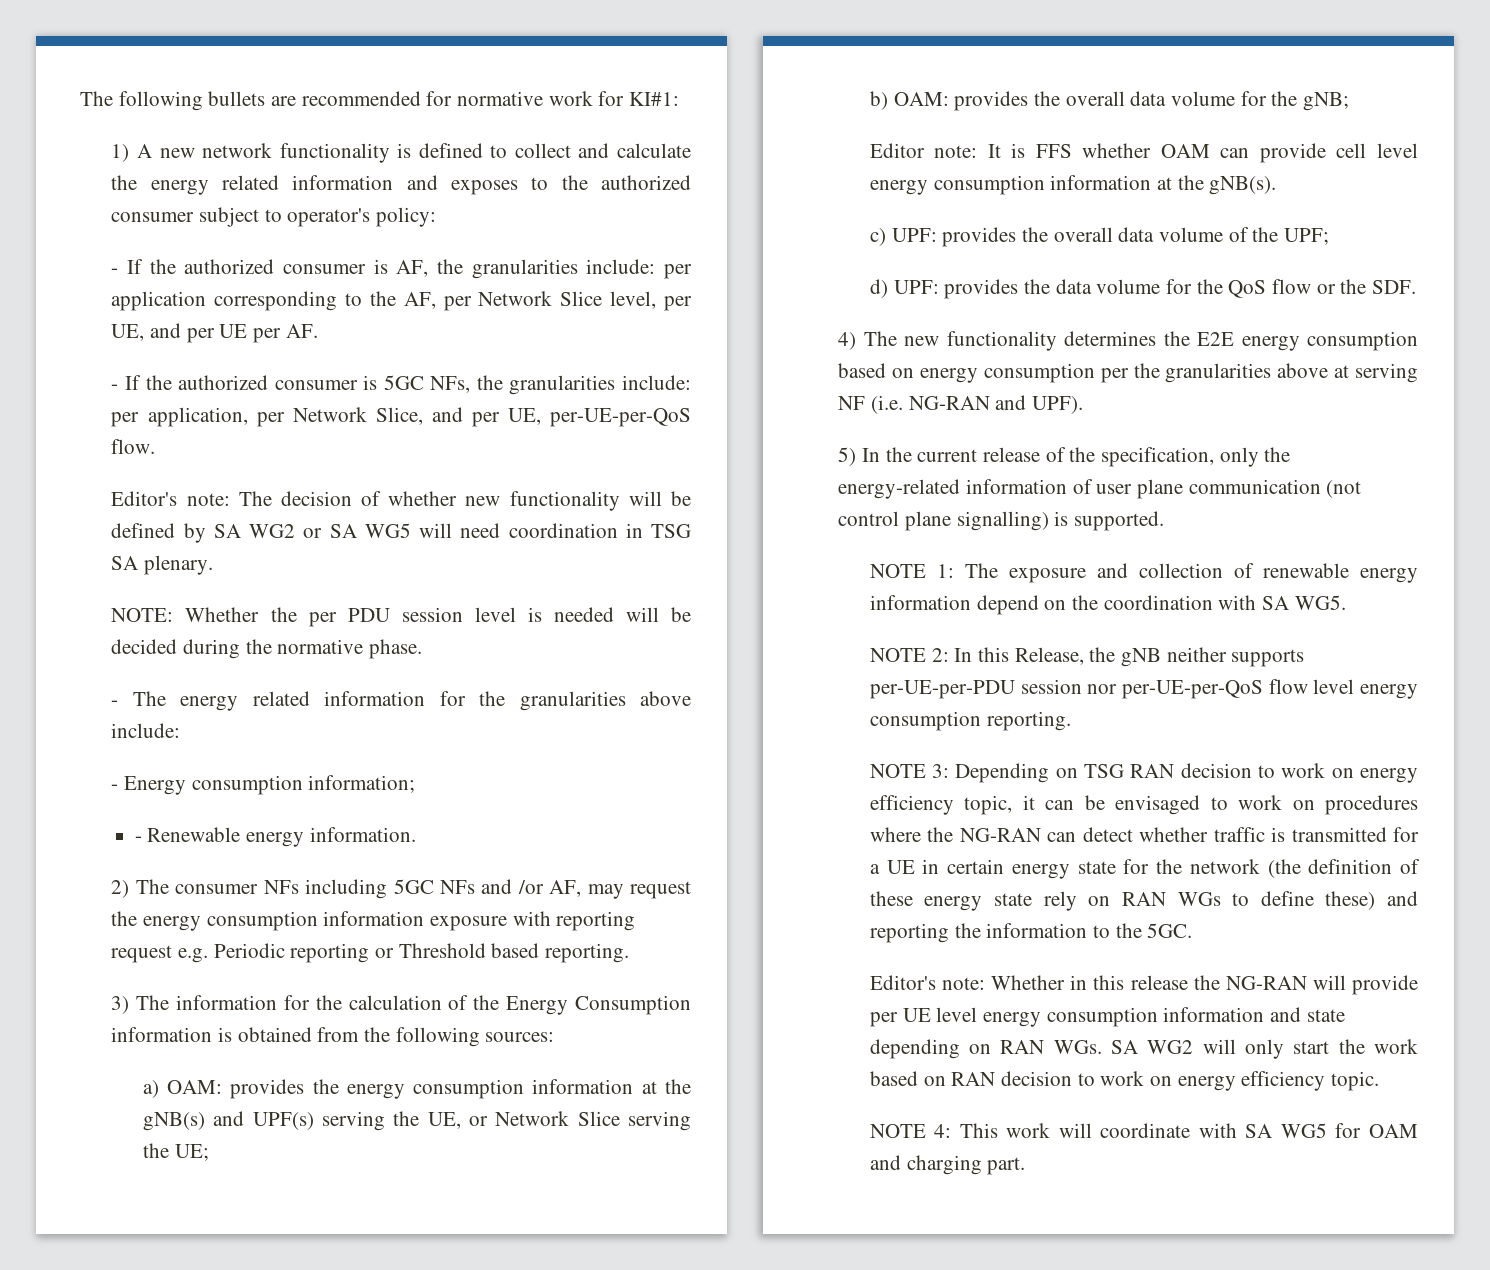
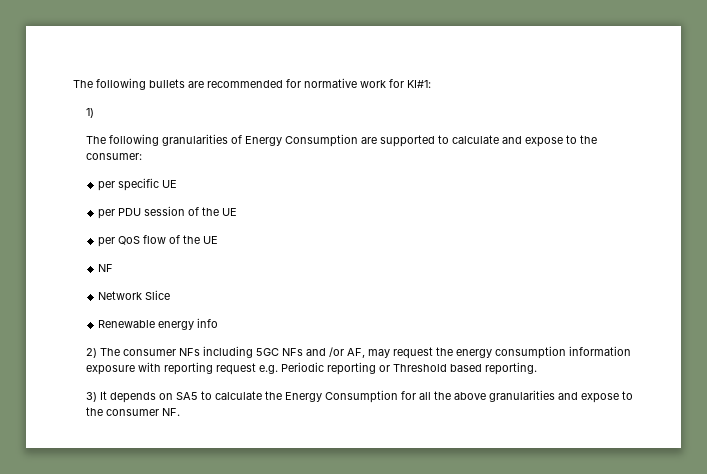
[136,143,692,163] [111,175,691,195] [111,207,437,227] [111,259,692,279] [111,291,693,311] [111,323,318,343] [111,375,692,395] [111,407,691,427] [111,439,156,454] [111,491,691,511] [111,523,692,543] [111,555,214,575] [111,607,691,627] [111,639,423,659] [111,691,691,711] [111,723,181,738] [111,775,416,795] [134,836,142,842] A new network functionality is defined to collect and calculate the energy related information and exposes to the authorized consumer subject to operator's policy: // - If the authorized consumer is AF, the granularities include: per application corresponding to the AF, per Network Slice level, per UE, and per UE per AF. // - If the authorized consumer is 5GC NFs, the granularities include: per application, per Network Slice, and per UE, per-UE-per-QoS flow. // Editor's note: The decision of whether new functionality will be defined by SA WG2 or SA WG5 will need coordination in TSG SA plenary. // NOTE: Whether the per PDU session level is needed will be decided during the normative phase. // - The energy related information for the granularities above include: // - Energy consumption information; // - -> [86,134,598,147] [86,153,143,160] [98,178,178,191] [98,206,238,219] [98,235,219,247] [98,264,114,272] [98,290,171,300] // The following granularities of Energy Consumption are supported to calculate and expose to the consumer: // per specific UE // per PDU session of the UE // per QoS flow of the UE // NF // Network Slice //
[309,827,416,842] information. -> [197,318,219,328] info
[136,995,692,1015] [111,1027,555,1047] [142,1079,691,1099] [142,1111,692,1131] [142,1143,209,1161] [869,91,1349,111] [869,143,1418,163] [869,175,1277,195] [869,227,1329,247] [869,279,1416,299] [838,331,1418,351] [838,363,1419,383] [838,395,1084,414] [838,447,1291,467] [838,479,1362,499] [838,511,1165,531] [869,563,1418,583] [869,595,1346,615] [869,647,1305,667] [869,679,1418,699] [869,711,1071,731] [869,763,1418,783] [869,795,1418,815] [869,827,1419,842] [869,859,1420,879] [869,891,1419,911] [869,923,1193,943] [869,975,1418,995] [869,1007,1345,1027] [869,1039,1418,1059] [869,1071,1379,1091] [869,1123,1418,1138] [869,1155,1026,1175] The information for the calculation of the Energy Consumption information is obtained from the following sources: // a) OAM: provides the energy consumption information at the gNB(s) and UPF(s) serving the UE, or Network Slice serving the UE; // b) OAM: provides the overall data volume for the gNB; // Editor note: It is FFS whether OAM can provide cell level energy consumption information at the gNB(s). // c) UPF: provides the overall data volume of the UPF; // d) UPF: provides the data volume for the QoS flow or the SDF. // 4) The new functionality determines the E2E energy consumption based on energy consumption per the granularities above at serving NF (i.e. NG-RAN and UPF). // 5) In the current release of the specification, only the energy-related information of user plane communication (not control plane signalling) is supported. // NOTE 1: The exposure and collection of renewable energy information depend on the coordination with SA WG5. // NOTE 2: In this Release, the gNB neither supports per-UE-per-PDU session nor per-UE-per-QoS flow level energy consumption reporting. // NOTE 3: Depending on TSG RAN decision to work on energy efficiency topic, it can be envisaged to work on procedures where the NG-RAN can detect whether traffic is transmitted for a UE in certain energy state for the network (the definition of these energy state rely on RAN WGs to define these) and reporting the information to the 5GC. // Editor's note: Whether in this release the NG-RAN will provide per UE level energy consumption information and state depending on RAN WGs. SA WG2 will only start the work based on RAN decision to work on energy efficiency topic. // NOTE 4: This work will coordinate with SA WG5 for OAM and charging part. -> [100,390,634,403] [86,407,181,416] It depends on SA5 to calculate the Energy Consumption for all the above granularities and expose to the consumer NF.

